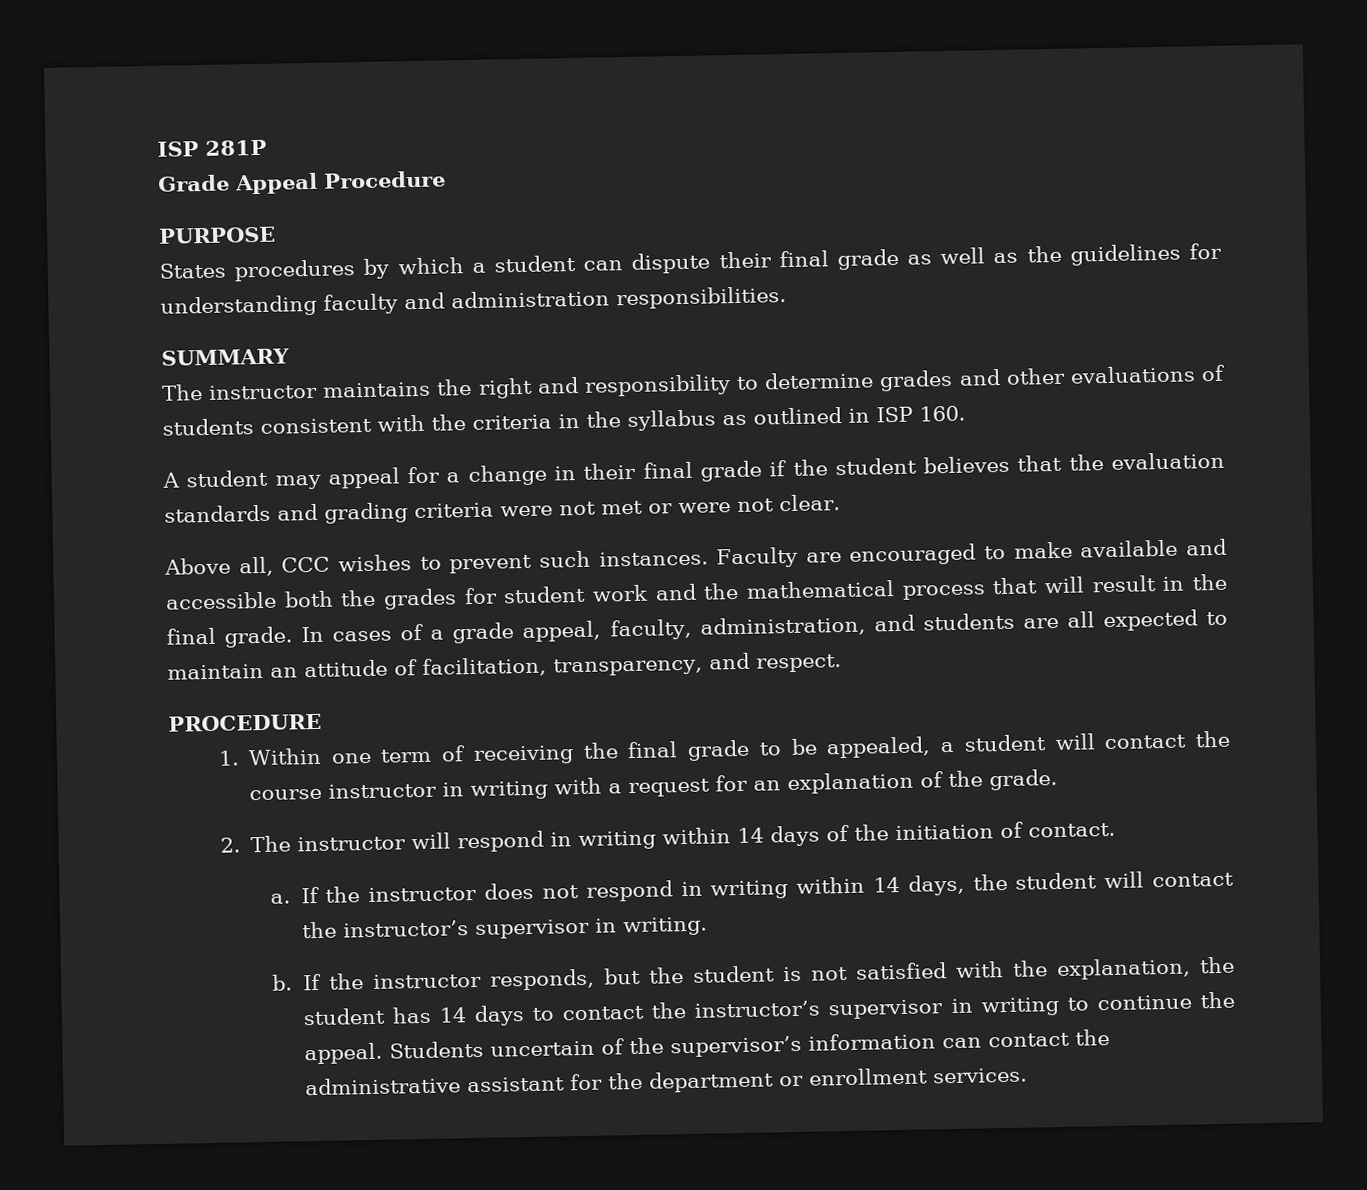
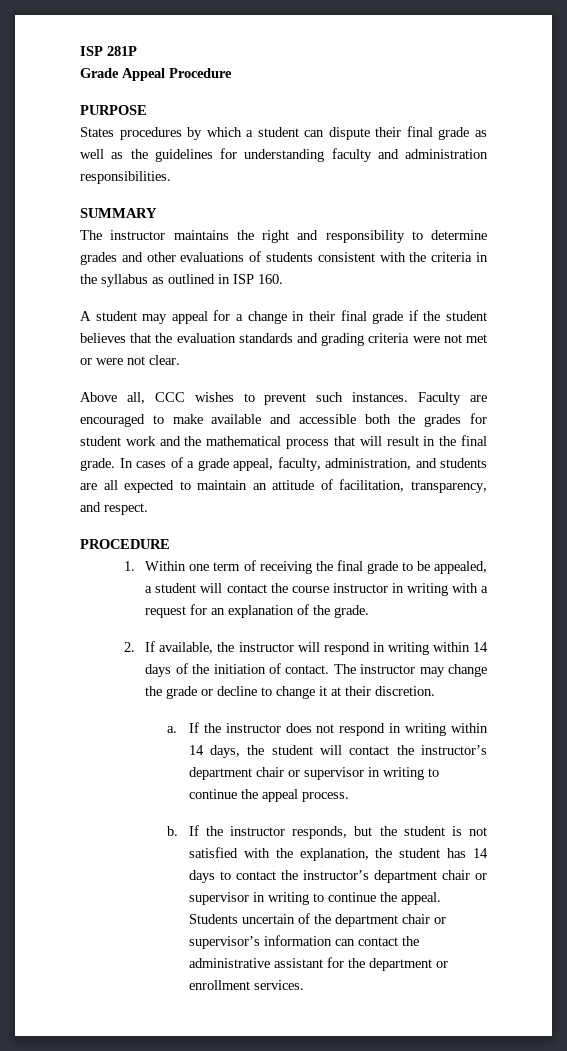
[249,835,291,853] The -> [145,641,235,654] If available, the
(1116, 830) none -> [333,664,487,677] [145,686,436,699] The instructor may change the grade or decline to change it at their discretion.
[474,916,708,940] supervisor in writing. -> [188,767,439,780] [188,789,349,802] department chair or supervisor in writing to continue the appeal process.
(821, 1009) none -> [373,870,488,883] department chair or
(664, 1046) none -> [334,914,446,927] department chair or

